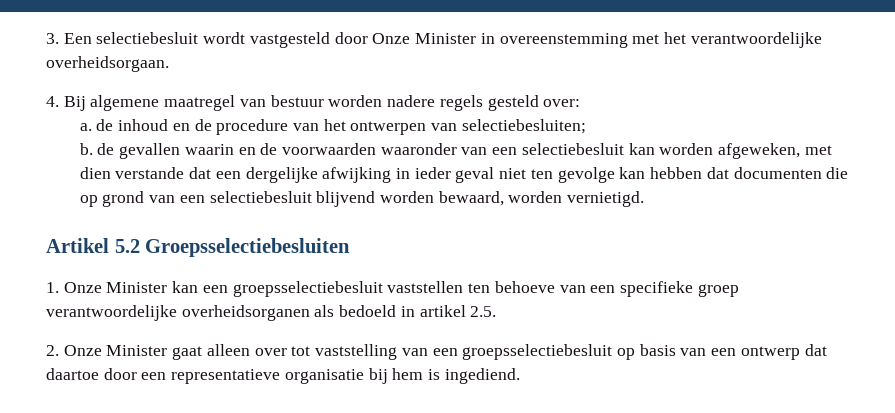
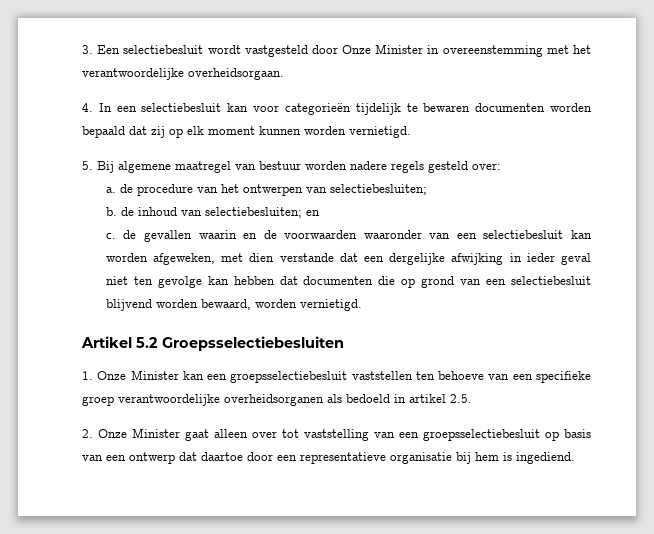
(59, 101) none -> [98,103,592,115] [82,126,411,138] [82,161,93,170] In een selectiebesluit kan voor categorieën tijdelijk te bewaren documenten worden bepaald dat zij op elk moment kunnen worden vernietigd. // 5.
[118,119,212,131] inhoud en de -> (133, 188) none
(115, 149) none -> [137,207,320,218] [105,230,137,239] inhoud van selectiebesluiten; en // c. de

